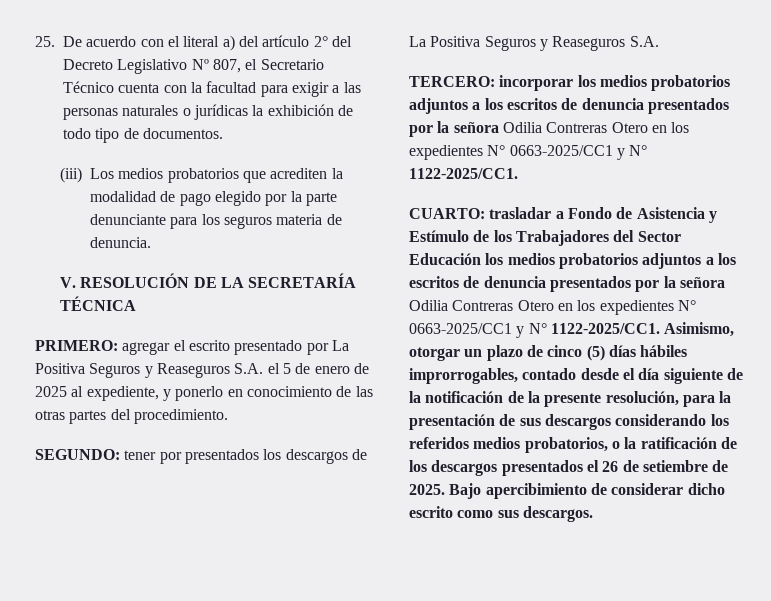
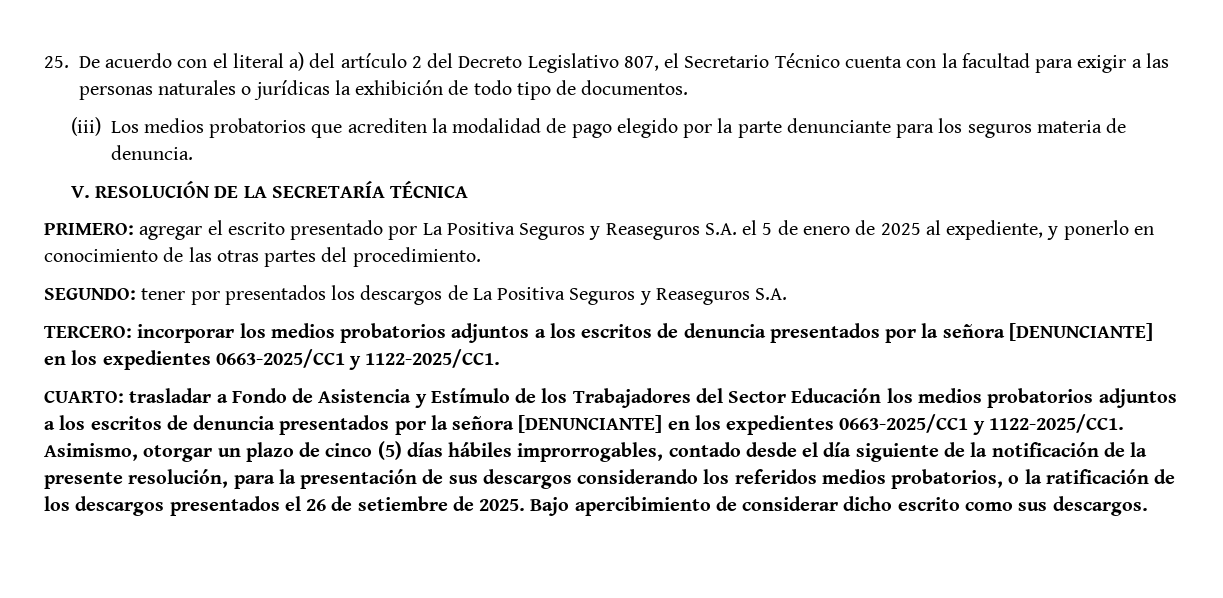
[313,36,328,47] 2° -> [411,56,422,68] 2
[191,59,209,70] Nº -> (619, 63) none
[502,122,690,133] [409,145,648,160] Odilia Contreras Otero en los expedientes N° 0663-2025/CC1 y N° -> [1008,323,1153,341] [44,349,362,370] [DENUNCIANTE] en los expedientes 0663-2025/CC1 y
[409,300,696,315] [409,323,547,338] Odilia Contreras Otero en los expedientes N° 0663-2025/CC1 y N° -> [518,414,985,435] [DENUNCIANTE] en los expedientes 0663-2025/CC1 y

